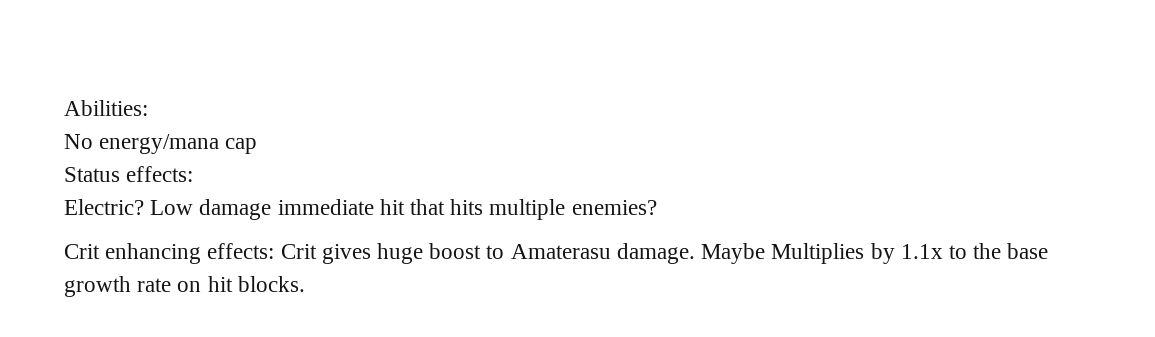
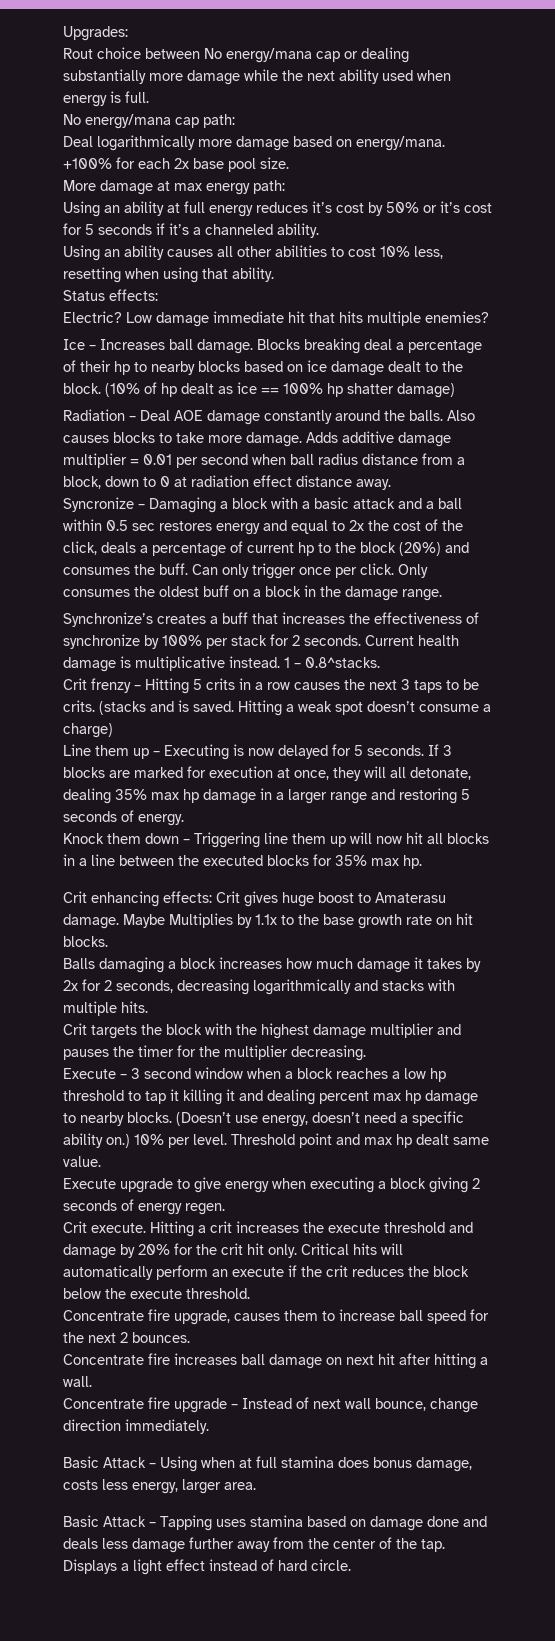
[64,100,148,116] [64,134,258,154] Abilities: // No energy/mana cap -> [63,26,128,41] [63,47,409,63] [63,69,451,85] [63,91,149,107] [63,114,235,129] [63,135,445,151] [63,157,289,172] [63,180,285,195] [63,201,492,217] [63,223,319,238] [63,245,443,261] [63,267,274,283] Upgrades: // Rout choice between No energy/mana cap or dealing substantially more damage while the next ability used when energy is full. // No energy/mana cap path: // Deal logarithmically more damage based on energy/mana. +100% for each 2x base pool size. // More damage at max energy path: // Using an ability at full energy reduces it’s cost by 50% or it’s cost for 5 seconds if it’s a channeled ability. // Using an ability causes all other abilities to cost 10% less, resetting when using that ability.
(657, 207) none -> [63,338,482,354] [63,360,463,376] [63,382,455,398] [63,409,475,425] [63,431,451,447] [63,453,465,468] [63,475,391,490] [63,497,462,513] [63,519,463,535] [63,541,469,557] [63,563,428,579] [63,585,442,601] [63,612,479,627] [63,634,459,649] [63,656,380,672] [63,678,479,694] [63,700,491,716] [63,723,113,738] [63,744,452,760] [63,766,471,781] [63,788,470,804] [63,810,184,826] [63,832,489,848] [63,854,422,869] // Ice – Increases ball damage. Blocks breaking deal a percentage of their hp to nearby blocks based on ice damage dealt to the block. (10% of hp dealt as ice == 100% hp shatter damage) // Radiation – Deal AOE damage constantly around the balls. Also causes blocks to take more damage. Adds additive damage multiplier = 0.01 per second when ball radius distance from a block, down to 0 at radiation effect distance away. // Syncronize – Damaging a block with a basic attack and a ball within 0.5 sec restores energy and equal to 2x the cost of the click, deals a percentage of current hp to the block (20%) and consumes the buff. Can only trigger once per click. Only consumes the oldest buff on a block in the damage range. // Synchronize’s creates a buff that increases the effectiveness of synchronize by 100% per stack for 2 seconds. Current health damage is multiplicative instead. 1 – 0.8^stacks. // Crit frenzy – Hitting 5 crits in a row causes the next 3 taps to be crits. (stacks and is saved. Hitting a weak spot doesn’t consume a charge) // Line them up – Executing is now delayed for 5 seconds. If 3 blocks are marked for execution at once, they will all detonate, dealing 35% max hp damage in a larger range and restoring 5 seconds of energy. // Knock them down – Triggering line them up will now hit all blocks in a line between the executed blocks for 35% max hp.
(305, 284) none -> [63,957,481,973] [63,979,455,995] [63,1001,148,1016] [63,1023,461,1039] [63,1045,366,1061] [63,1067,446,1082] [63,1089,478,1105] [63,1111,464,1127] [63,1133,489,1148] [63,1156,101,1167] [63,1177,480,1193] [63,1199,225,1215] [63,1221,473,1237] [63,1243,403,1259] [63,1265,469,1280] [63,1288,250,1299] [63,1309,489,1325] [63,1332,190,1343] [63,1353,488,1369] [63,1376,92,1387] [63,1397,478,1413] [63,1419,209,1434] [63,1456,472,1472] [63,1479,256,1494] [63,1515,487,1531] [63,1537,445,1553] [63,1559,351,1575] // Balls damaging a block increases how much damage it takes by 2x for 2 seconds, decreasing logarithmically and stacks with multiple hits. // Crit targets the block with the highest damage multiplier and pauses the timer for the multiplier decreasing. // Execute – 3 second window when a block reaches a low hp threshold to tap it killing it and dealing percent max hp damage to nearby blocks. (Doesn’t use energy, doesn’t need a specific ability on.) 10% per level. Threshold point and max hp dealt same value. // Execute upgrade to give energy when executing a block giving 2 seconds of energy regen. // Crit execute. Hitting a crit increases the execute threshold and damage by 20% for the crit hit only. Critical hits will automatically perform an execute if the crit reduces the block below the execute threshold. // Concentrate fire upgrade, causes them to increase ball speed for the next 2 bounces. // Concentrate fire increases ball damage on next hit after hitting a wall. // Concentrate fire upgrade – Instead of next wall bounce, change direction immediately. // Basic Attack – Using when at full stamina does bonus damage, costs less energy, larger area. // Basic Attack – Tapping uses stamina based on damage done and deals less damage further away from the center of the tap. Displays a light effect instead of hard circle.

